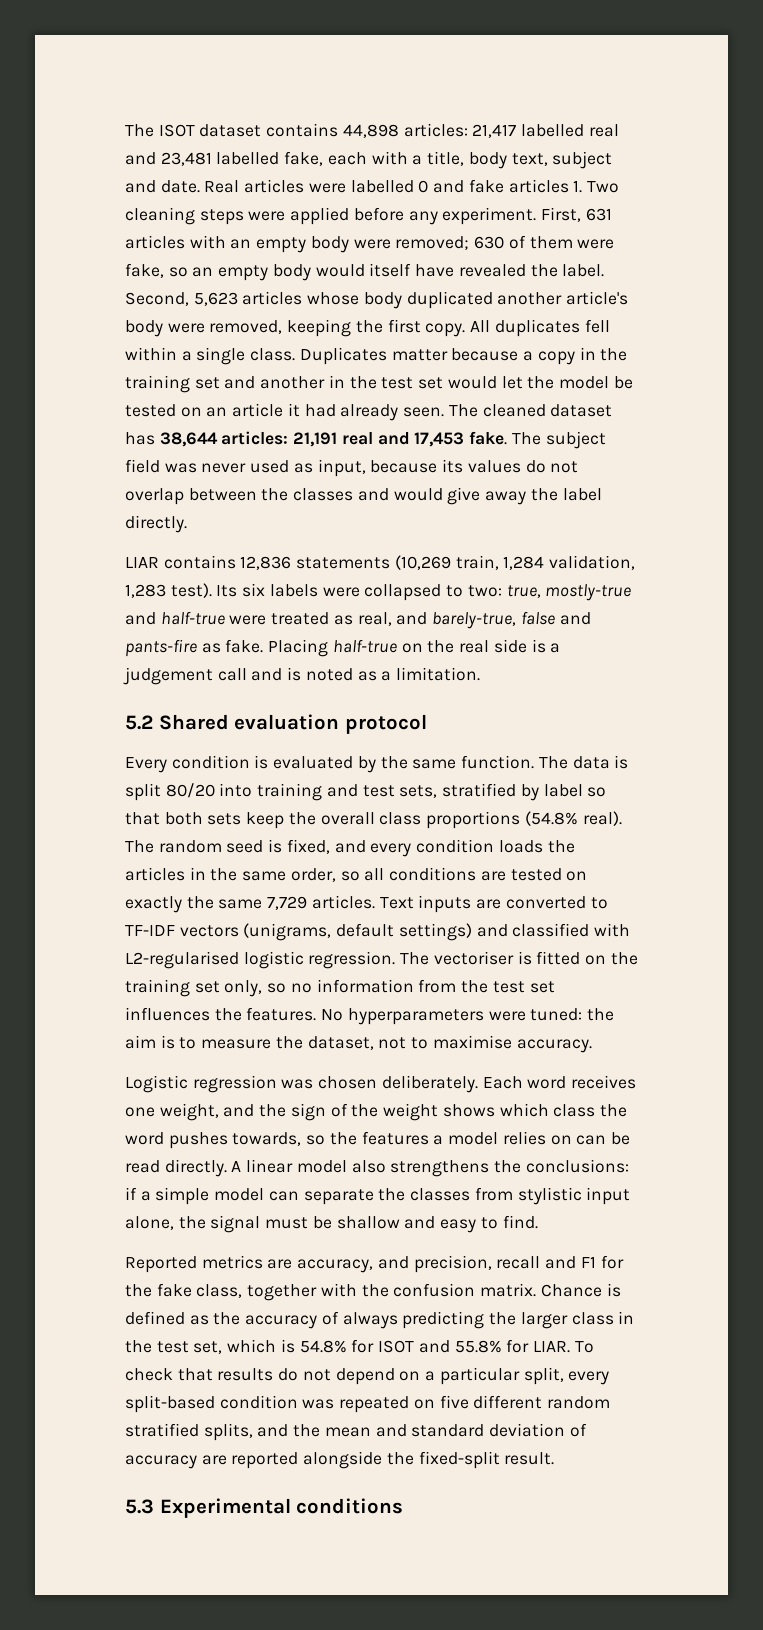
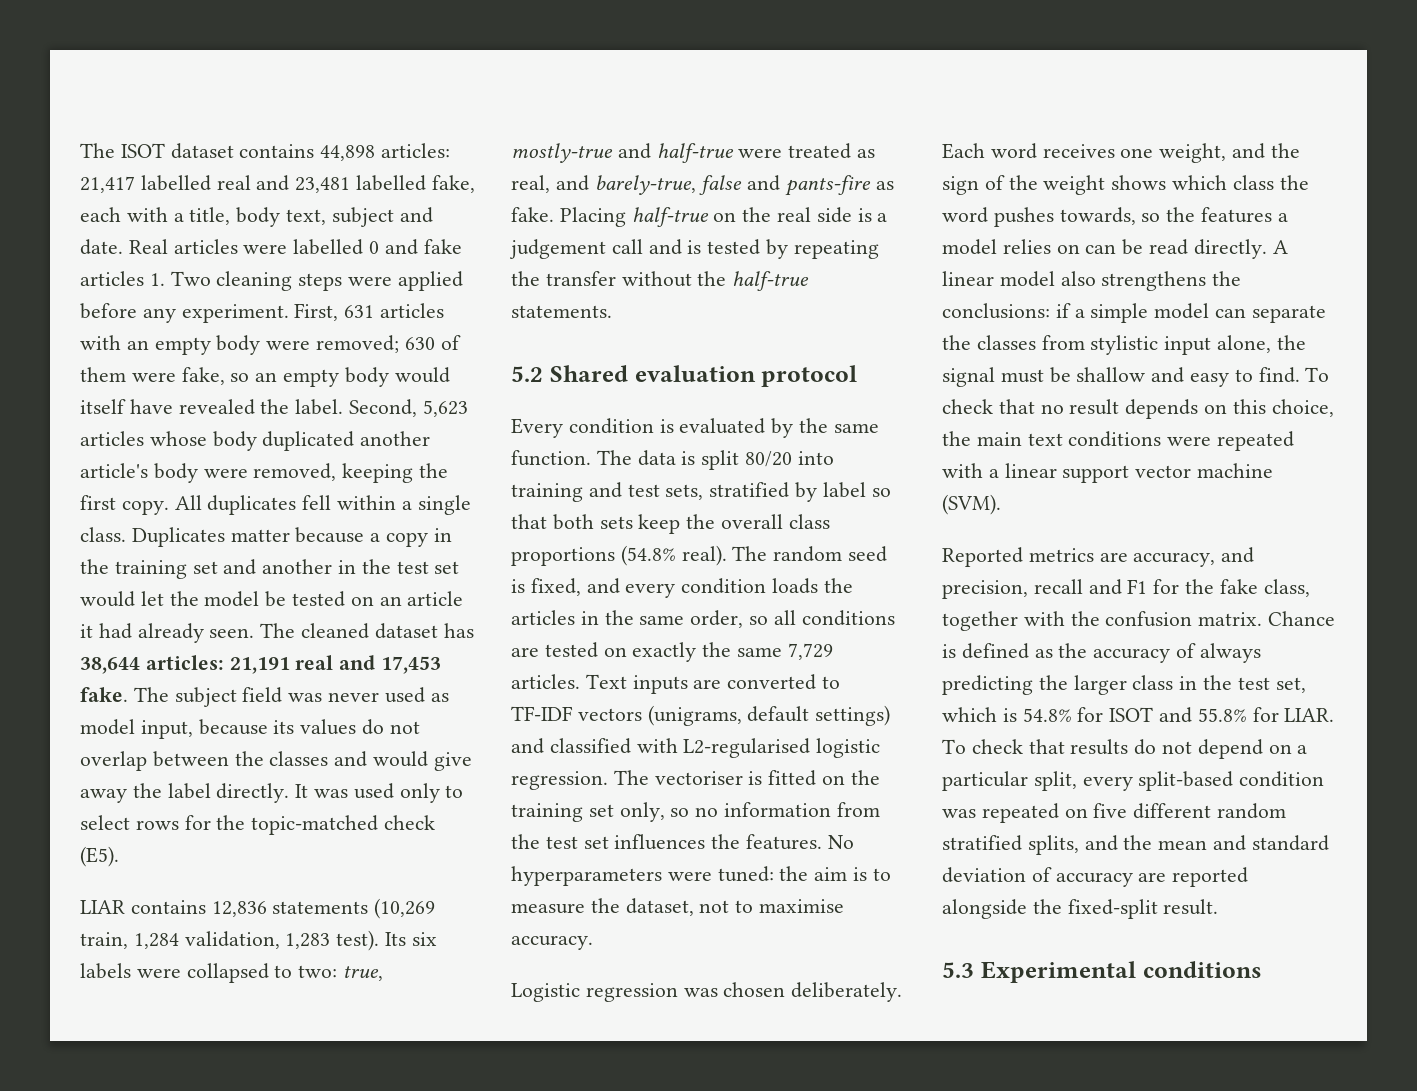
(313, 468) none -> [80,719,135,735] model
(187, 524) none -> [295,783,464,803] [80,815,436,835] [80,846,119,867] It was used only to select rows for the topic-matched check (E5).
[305,667,481,681] noted as a limitation. -> [707,239,879,259] [511,271,810,291] [511,305,612,318] tested by repeating the transfer without the half-true statements.
(538, 1222) none -> [1305,367,1330,382] [942,399,1334,419] [942,431,1295,451] [942,463,1274,483] [942,494,1001,515] To check that no result depends on this choice, the main text conditions were repeated with a linear support vector machine (SVM).

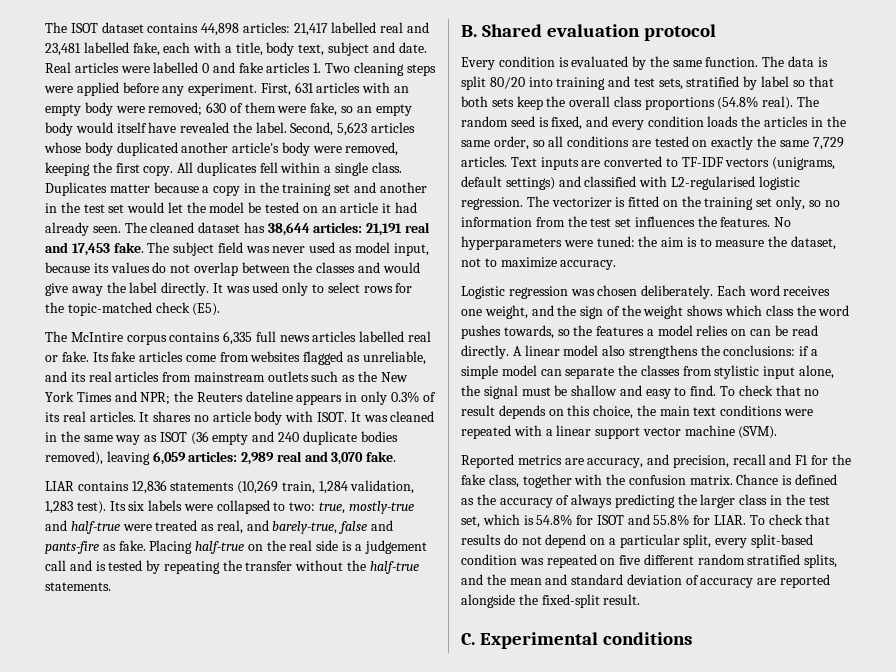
(119, 856) none -> [45,331,432,345] [45,351,426,365] [45,371,408,382] [45,391,436,405] [45,411,435,425] [45,431,398,445] [45,451,397,465] // The McIntire corpus contains 6,335 full news articles labelled real or fake. Its fake articles come from websites flagged as unreliable, and its real articles from mainstream outlets such as the New York Times and NPR; the Reuters dateline appears in only 0.3% of its real articles. It shares no article body with ISOT. It was cleaned in the same way as ISOT (36 empty and 240 duplicate bodies removed), leaving 6,059 articles: 2,989 real and 3,070 fake.
[511,366,543,382] 5.2 -> [461,25,477,37] B.
[654,771,743,785] vectoriser -> [551,197,612,208] vectorizer
[759,899,845,913] maximise -> [500,257,557,268] maximize
[942,962,974,978] 5.3 -> [461,633,475,645] C.

